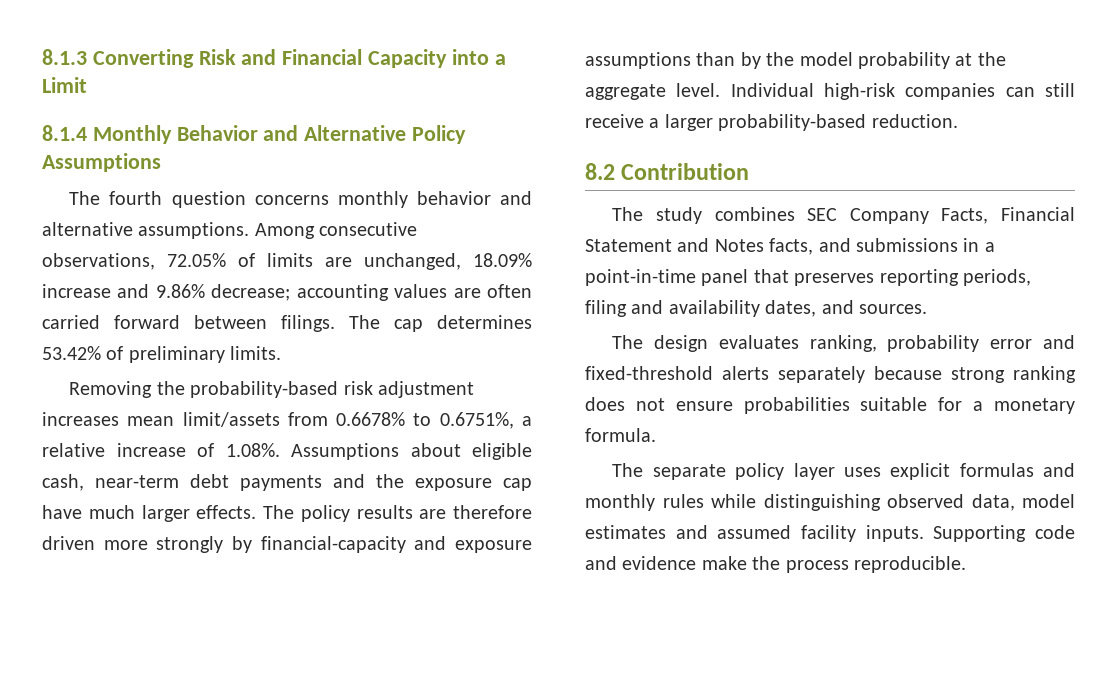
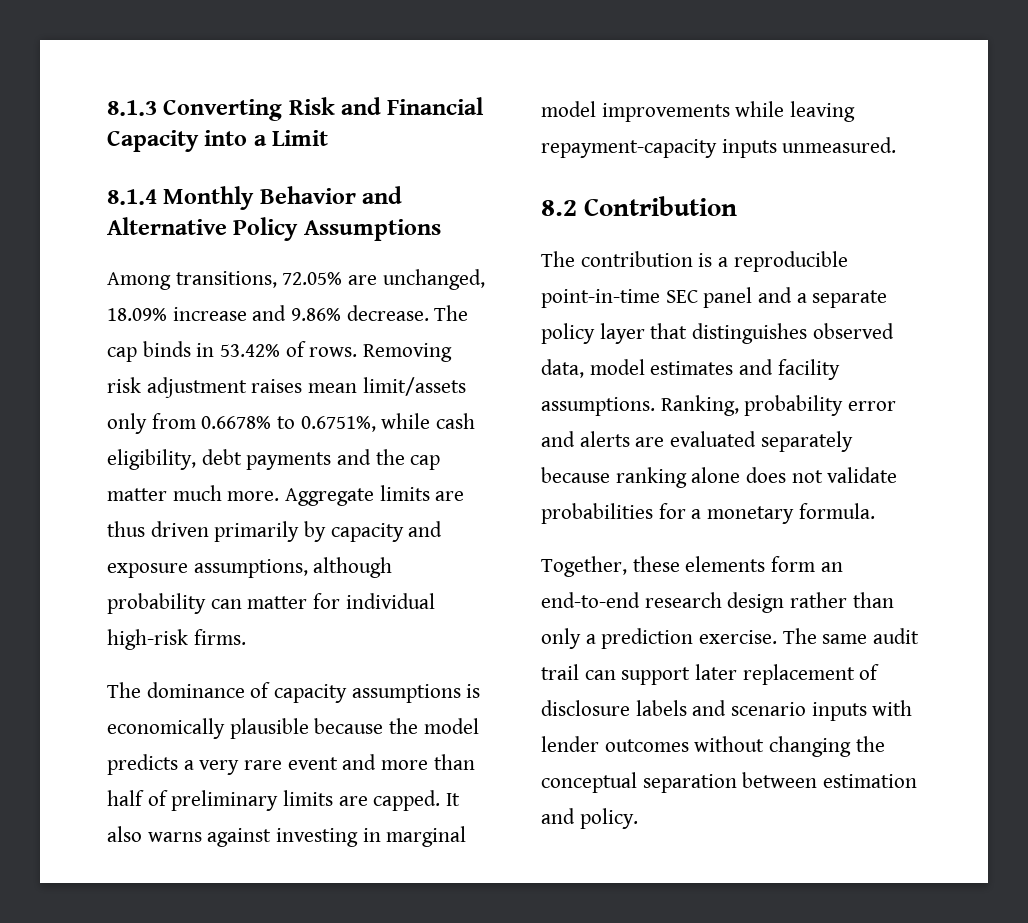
[69,191,532,208] [42,222,418,239] [42,253,313,270] The fourth question concerns monthly behavior and alternative assumptions. Among consecutive observations, 72.05% of limits -> [107,271,343,290] Among transitions, 72.05%
[211,284,532,301] [42,315,532,332] [42,346,282,363] [69,381,339,398] decrease; accounting values are often carried forward between filings. The cap determines 53.42% of preliminary limits. // Removing the probability-based -> [346,305,469,321] [107,341,453,362] decrease. The cap binds in 53.42% of rows. Removing
[42,412,119,426] increases -> [251,379,303,393] raises
(280, 419) none -> [107,413,147,434] only
[522,416,532,426] [42,443,532,460] [42,474,532,491] [42,505,532,522] [42,536,532,553] [585,52,1006,69] [585,83,1075,100] [585,114,958,131] [585,163,750,180] [612,207,1075,224] [585,238,995,255] [585,269,1031,286] [585,300,927,317] [612,335,1075,352] [585,366,1076,383] [585,397,1075,414] [585,428,656,442] [612,463,1075,480] [585,494,1075,511] [585,525,1075,542] [585,556,966,573] a relative increase of 1.08%. Assumptions about eligible cash, near-term debt payments and the exposure cap have much larger effects. The policy results are therefore driven more strongly by financial-capacity and exposure assumptions than by the model probability at the aggregate level. Individual high-risk companies can still receive a larger probability-based reduction. // 8.2 Contribution // The study combines SEC Company Facts, Financial Statement and Notes facts, and submissions in a point-in-time panel that preserves reporting periods, filing and availability dates, and sources. // The design evaluates ranking, probability error and fixed-threshold alerts separately because strong ranking does not ensure probabilities suitable for a monetary formula. // The separate policy layer uses explicit formulas and monthly rules while distinguishing observed data, model estimates and assumed facility inputs. Supporting code and evidence make the process reproducible. -> [381,413,476,429] [107,449,441,470] [107,485,465,506] [107,521,443,542] [107,557,393,578] [107,593,435,614] [107,629,246,650] [107,682,481,703] [107,718,479,739] [107,754,475,775] [107,790,461,811] [107,826,467,847] [541,101,856,122] [541,137,897,158] [541,196,738,216] [541,251,848,272] [541,287,888,308] [541,323,894,344] [541,359,840,380] [541,395,897,416] [541,431,853,452] [541,467,898,488] [541,503,875,524] [541,556,843,577] [541,592,894,613] [541,628,920,649] [541,664,880,685] [541,700,913,721] [541,736,885,757] [541,772,918,793] [541,808,638,829] while cash eligibility, debt payments and the cap matter much more. Aggregate limits are thus driven primarily by capacity and exposure assumptions, although probability can matter for individual high-risk firms. // The dominance of capacity assumptions is economically plausible because the model predicts a very rare event and more than half of preliminary limits are capped. It also warns against investing in marginal model improvements while leaving repayment-capacity inputs unmeasured. // 8.2 Contribution // The contribution is a reproducible point-in-time SEC panel and a separate policy layer that distinguishes observed data, model estimates and facility assumptions. Ranking, probability error and alerts are evaluated separately because ranking alone does not validate probabilities for a monetary formula. // Together, these elements form an end-to-end research design rather than only a prediction exercise. The same audit trail can support later replacement of disclosure labels and scenario inputs with lender outcomes without changing the conceptual separation between estimation and policy.

